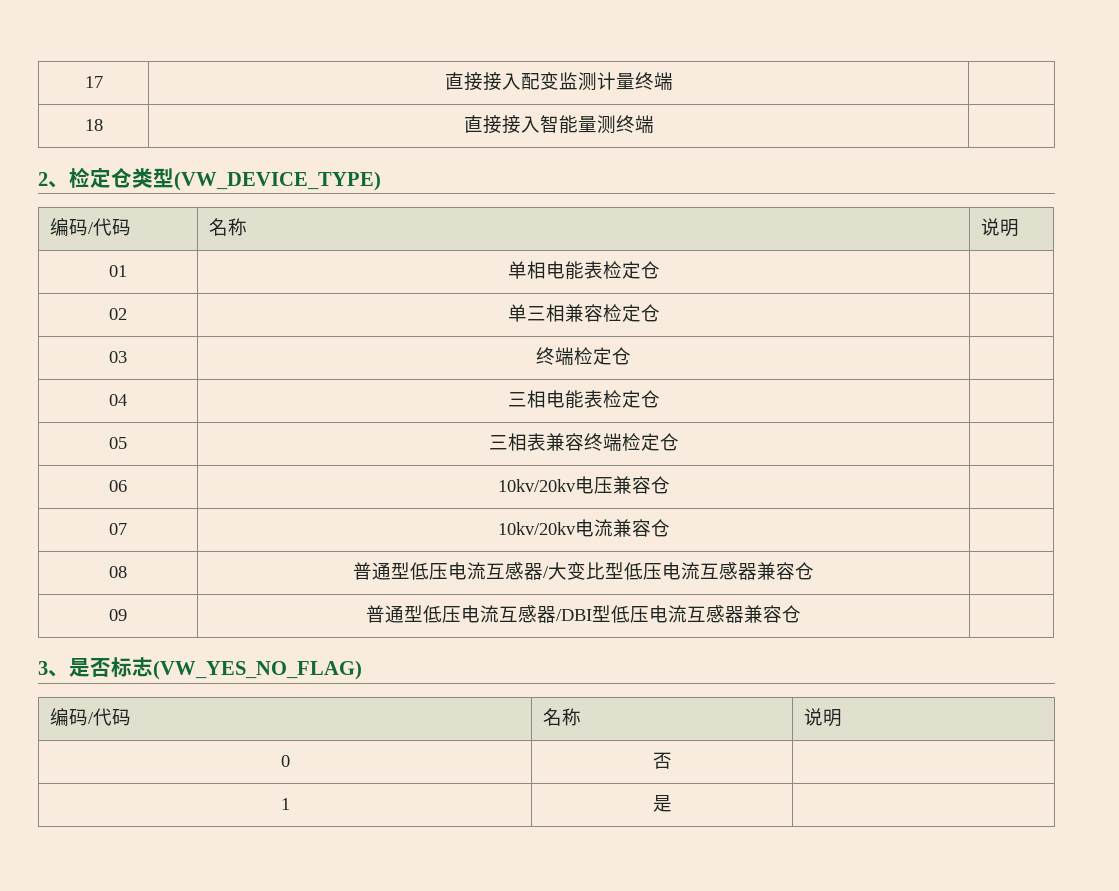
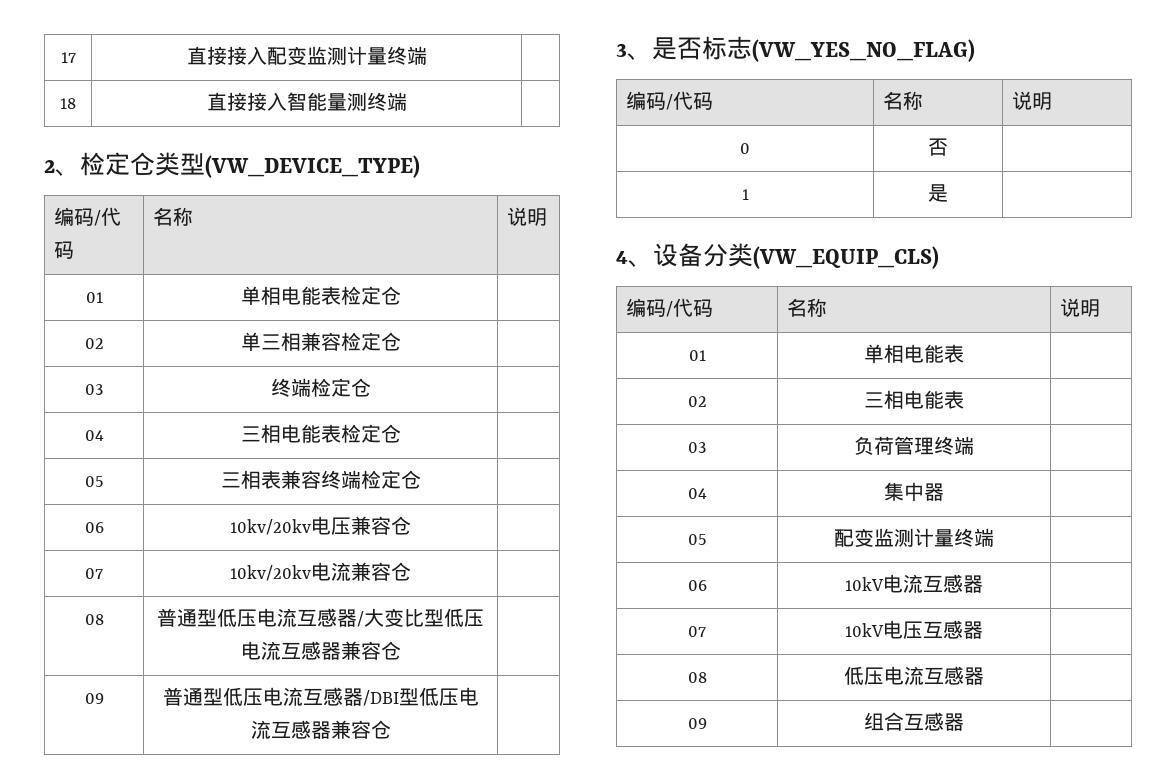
(672, 803) none -> [616,243,939,269] [625,298,713,317] [786,298,827,317] [1059,298,1100,317] [688,350,706,361] [864,344,964,363] [687,396,707,407] [864,390,964,409] [688,442,706,453] [854,436,974,455] [687,488,707,499] [884,482,944,501] [687,534,707,545] [834,528,994,547] [687,580,707,591] [845,574,983,593] [688,626,706,637] [845,620,983,639] [687,672,707,683] [844,666,984,685] [687,718,707,729] [864,712,964,731] // 4、设备分类(VW_EQUIP_CLS) // 编码/代码 | 名称 | 说明 // 01 | 单相电能表 | // 02 | 三相电能表 | // 03 | 负荷管理终端 | // 04 | 集中器 | // 05 | 配变监测计量终端 | // 06 | 10kV电流互感器 | // 07 | 10kV电压互感器 | // 08 | 低压电流互感器 | // 09 | 组合互感器 |

